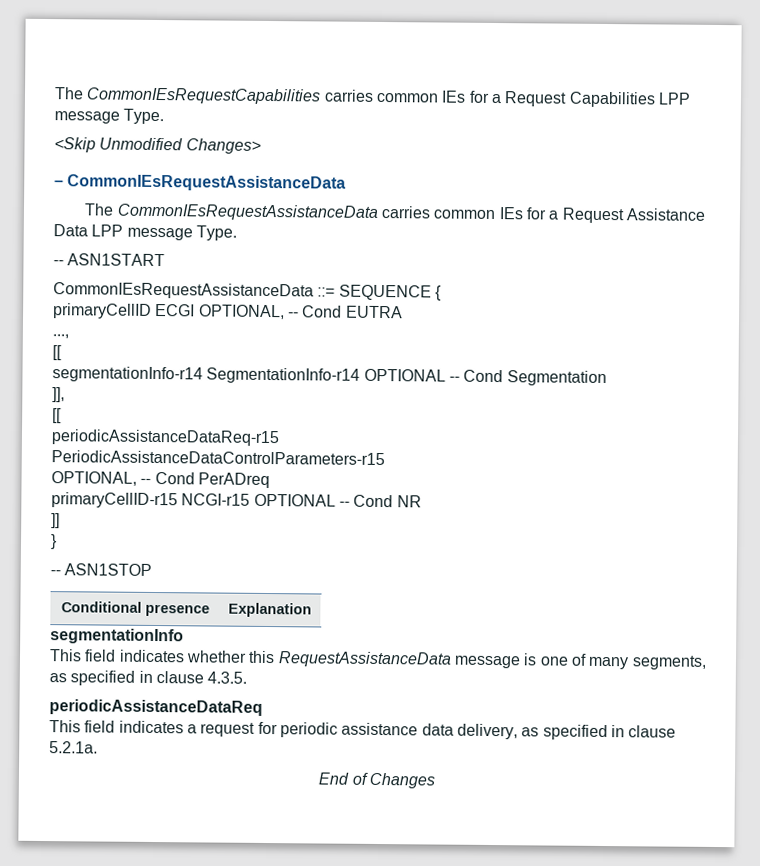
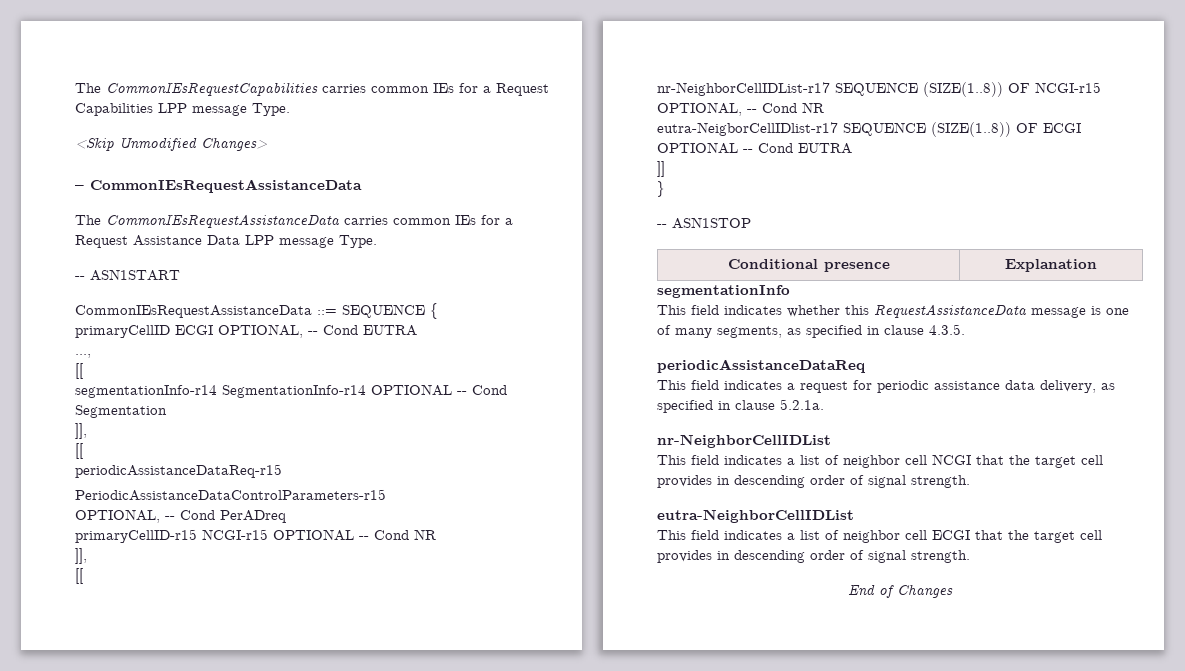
(422, 501) none -> [75,548,87,564] [75,568,83,584] [657,82,1101,97] [657,102,824,116] [657,122,1081,137] [657,142,852,154] // ]], // [[ // nr-NeighborCellIDList-r17 SEQUENCE (SIZE(1..8)) OF NCGI-r15 OPTIONAL, -- Cond NR // eutra-NeigborCellIDlist-r17 SEQUENCE (SIZE(1..8)) OF ECGI OPTIONAL -- Cond EUTRA
(98, 747) none -> [657,434,831,448] [657,454,1103,468] [657,475,970,488] [657,509,854,523] [657,530,1102,543] [657,550,970,563] // nr-NeighborCellIDList // This field indicates a list of neighbor cell NCGI that the target cell provides in descending order of signal strength. // eutra-NeighborCellIDList // This field indicates a list of neighbor cell ECGI that the target cell provides in descending order of signal strength.

